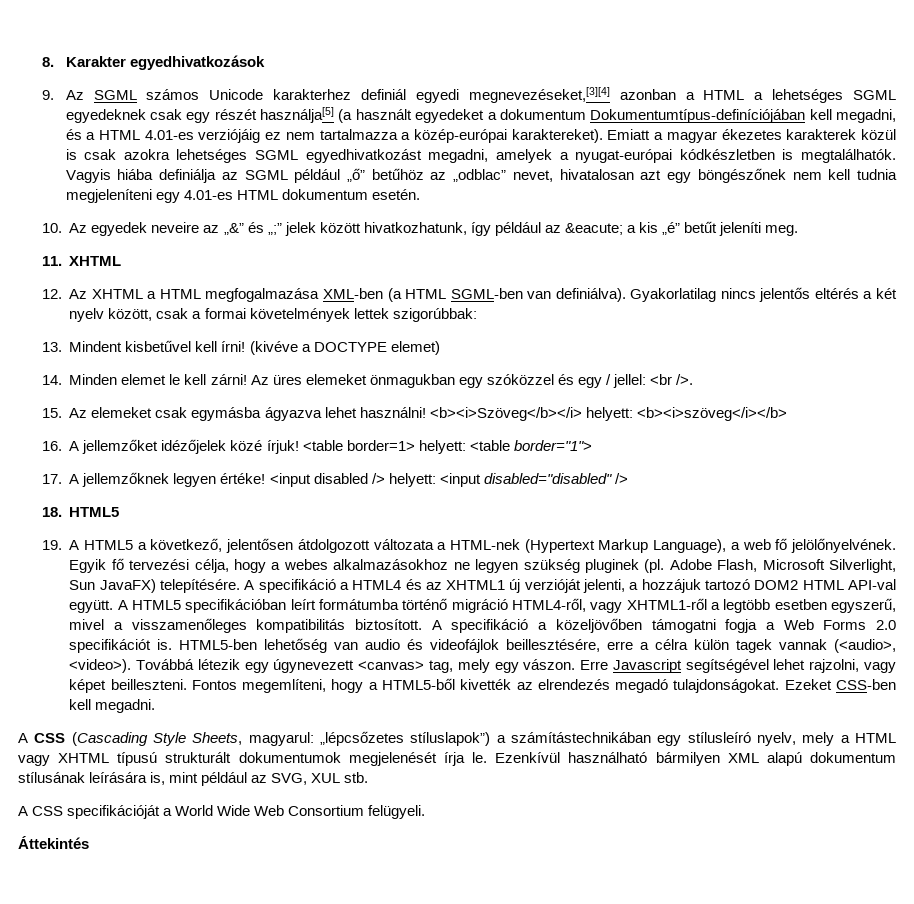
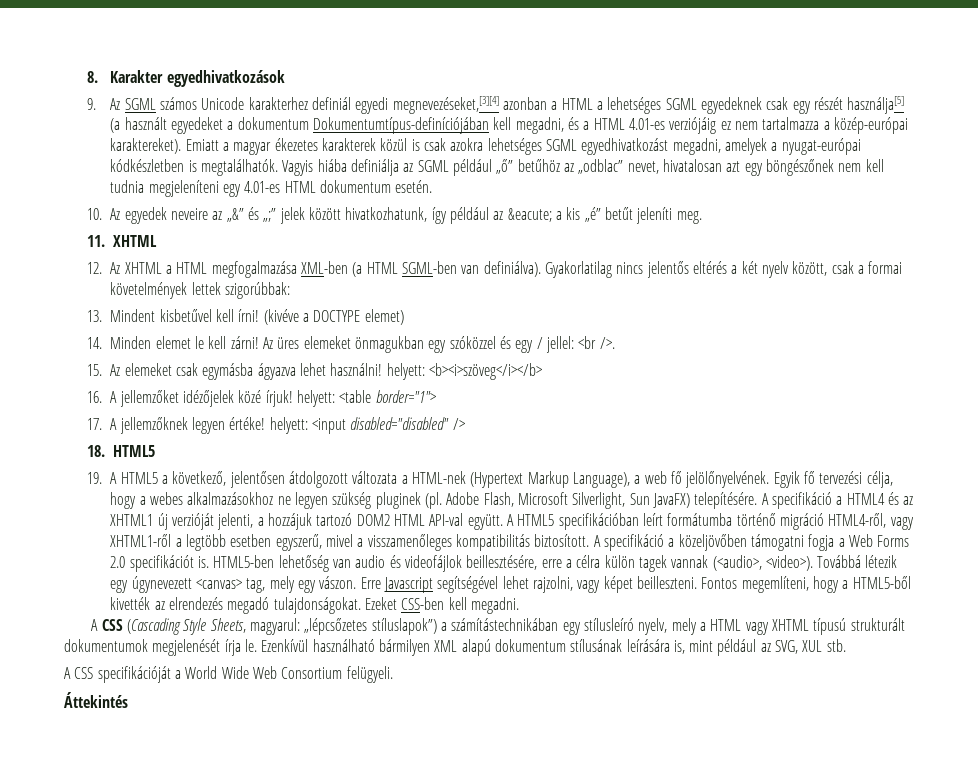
[429,407,582,421] <b><i>Szöveg</b></i> -> (383, 369) none
[302,440,415,451] <table border=1> -> (293, 398) none
[269,473,385,487] <input disabled /> -> (266, 423) none

